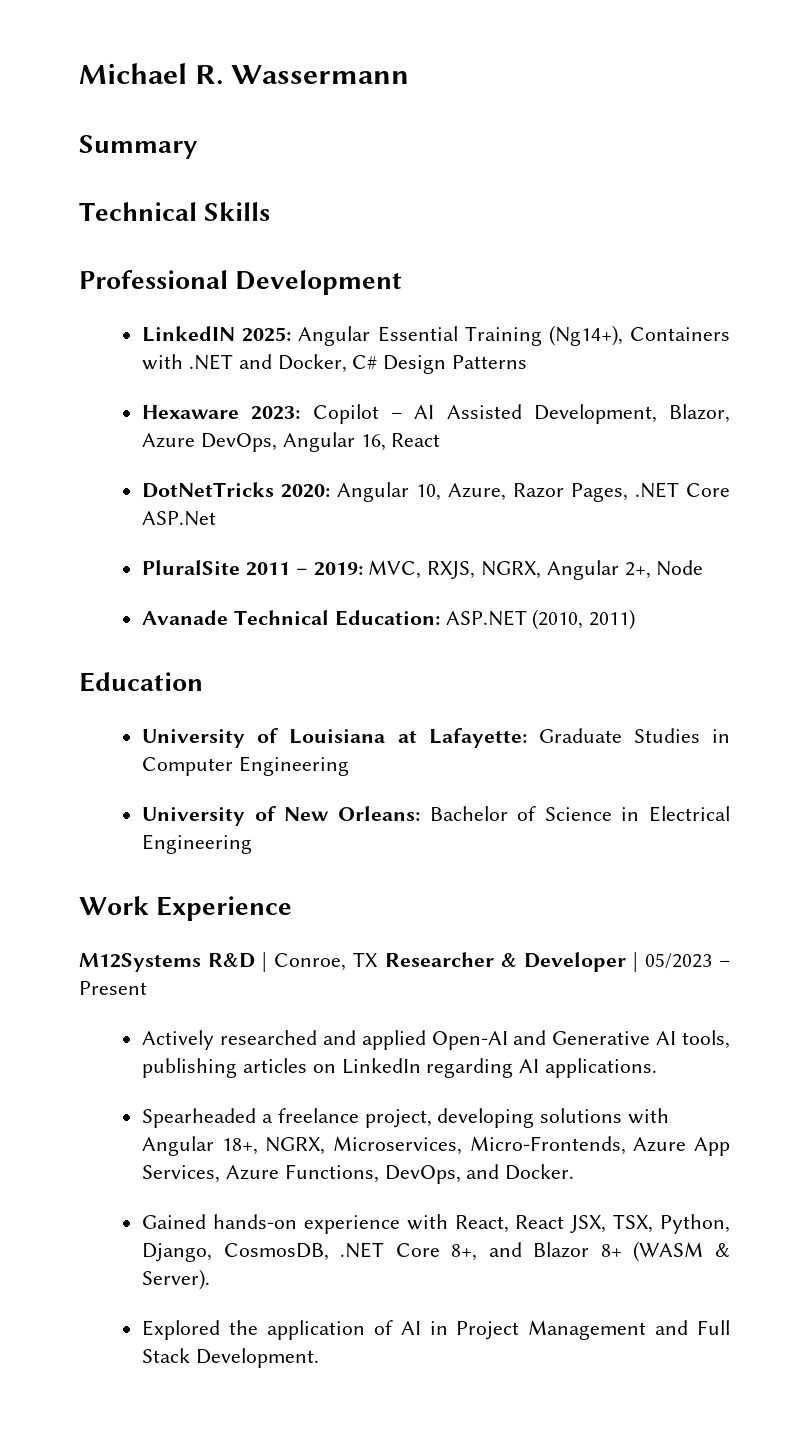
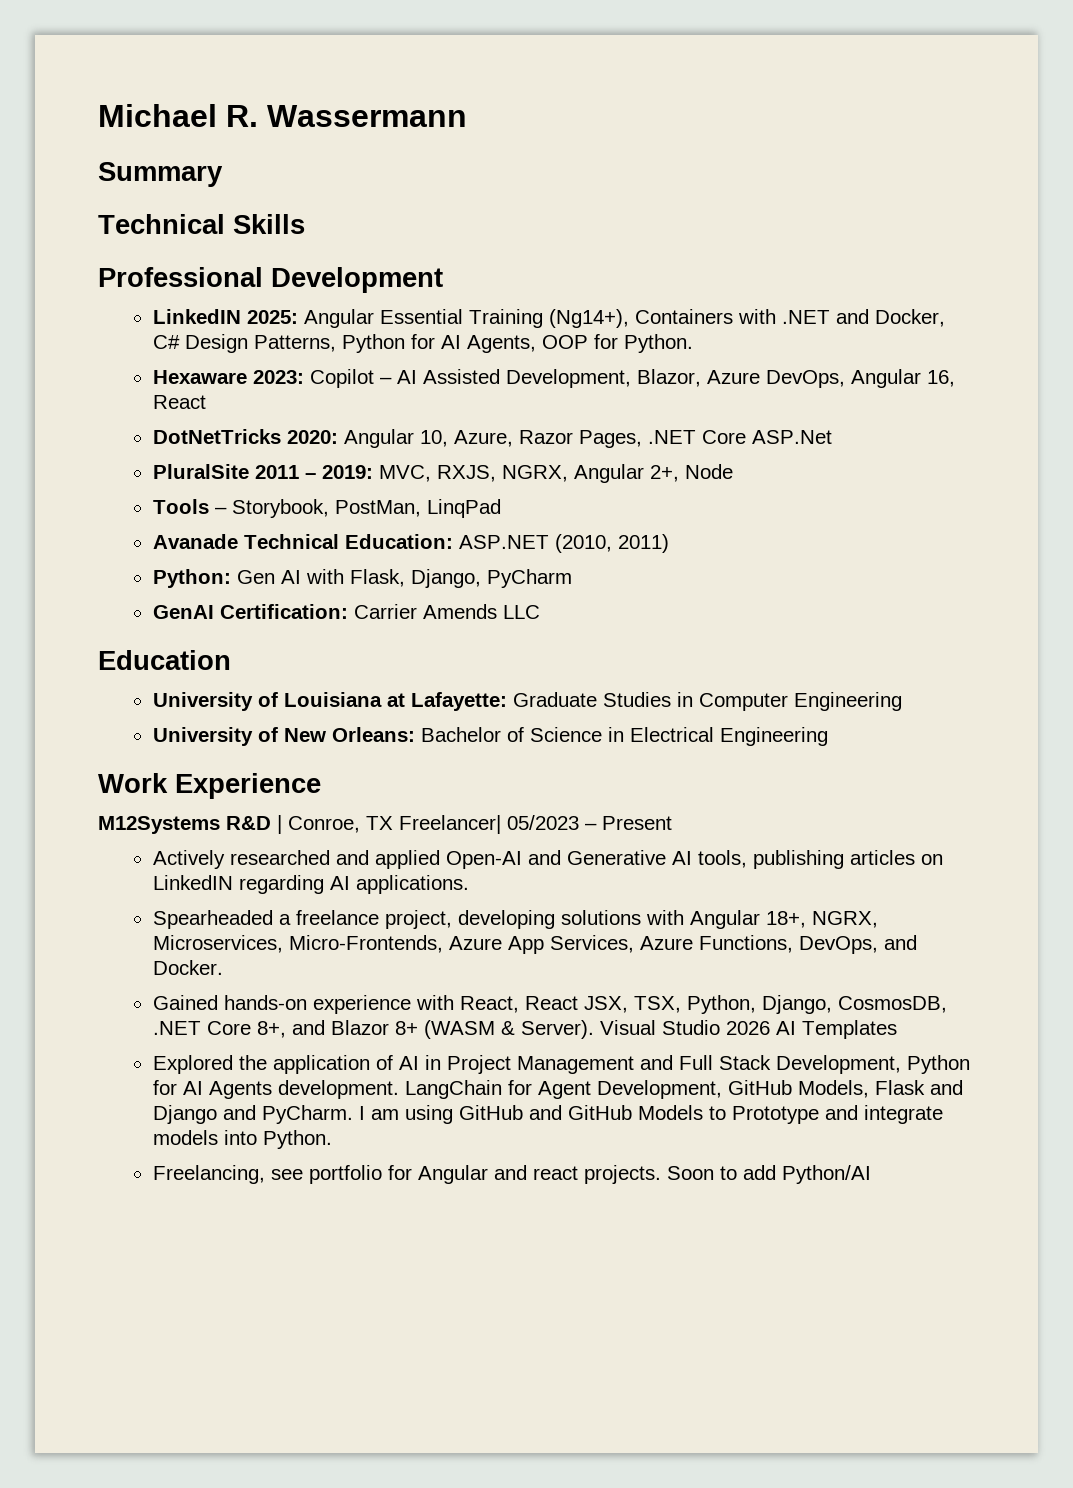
[452,355,528,369] Patterns -> [253,334,693,353] Patterns, Python for AI Agents, OOP for Python.
(704, 568) none -> [152,499,501,518] // Tools – Storybook, PostMan, LinqPad
(636, 619) none -> [152,569,572,588] [152,604,540,619] // Python: Gen AI with Flask, Django, PyCharm // GenAI Certification: Carrier Amends LLC
[384,952,638,972] Researcher & Developer | -> [399,815,501,834] Freelancer|
[341,1058,421,1074] LinkedIn -> [152,875,233,890] LinkedIN
(211, 1279) none -> [599,1020,897,1039] Visual Studio 2026 AI Templates
[196,1348,320,1368] Development. -> [775,1055,970,1074] [152,1080,963,1099] [152,1105,943,1124] [152,1130,332,1149] [152,1165,871,1184] Development, Python for AI Agents development. LangChain for Agent Development, GitHub Models, Flask and Django and PyCharm. I am using GitHub and GitHub Models to Prototype and integrate models into Python. // Freelancing, see portfolio for Angular and react projects. Soon to add Python/AI

